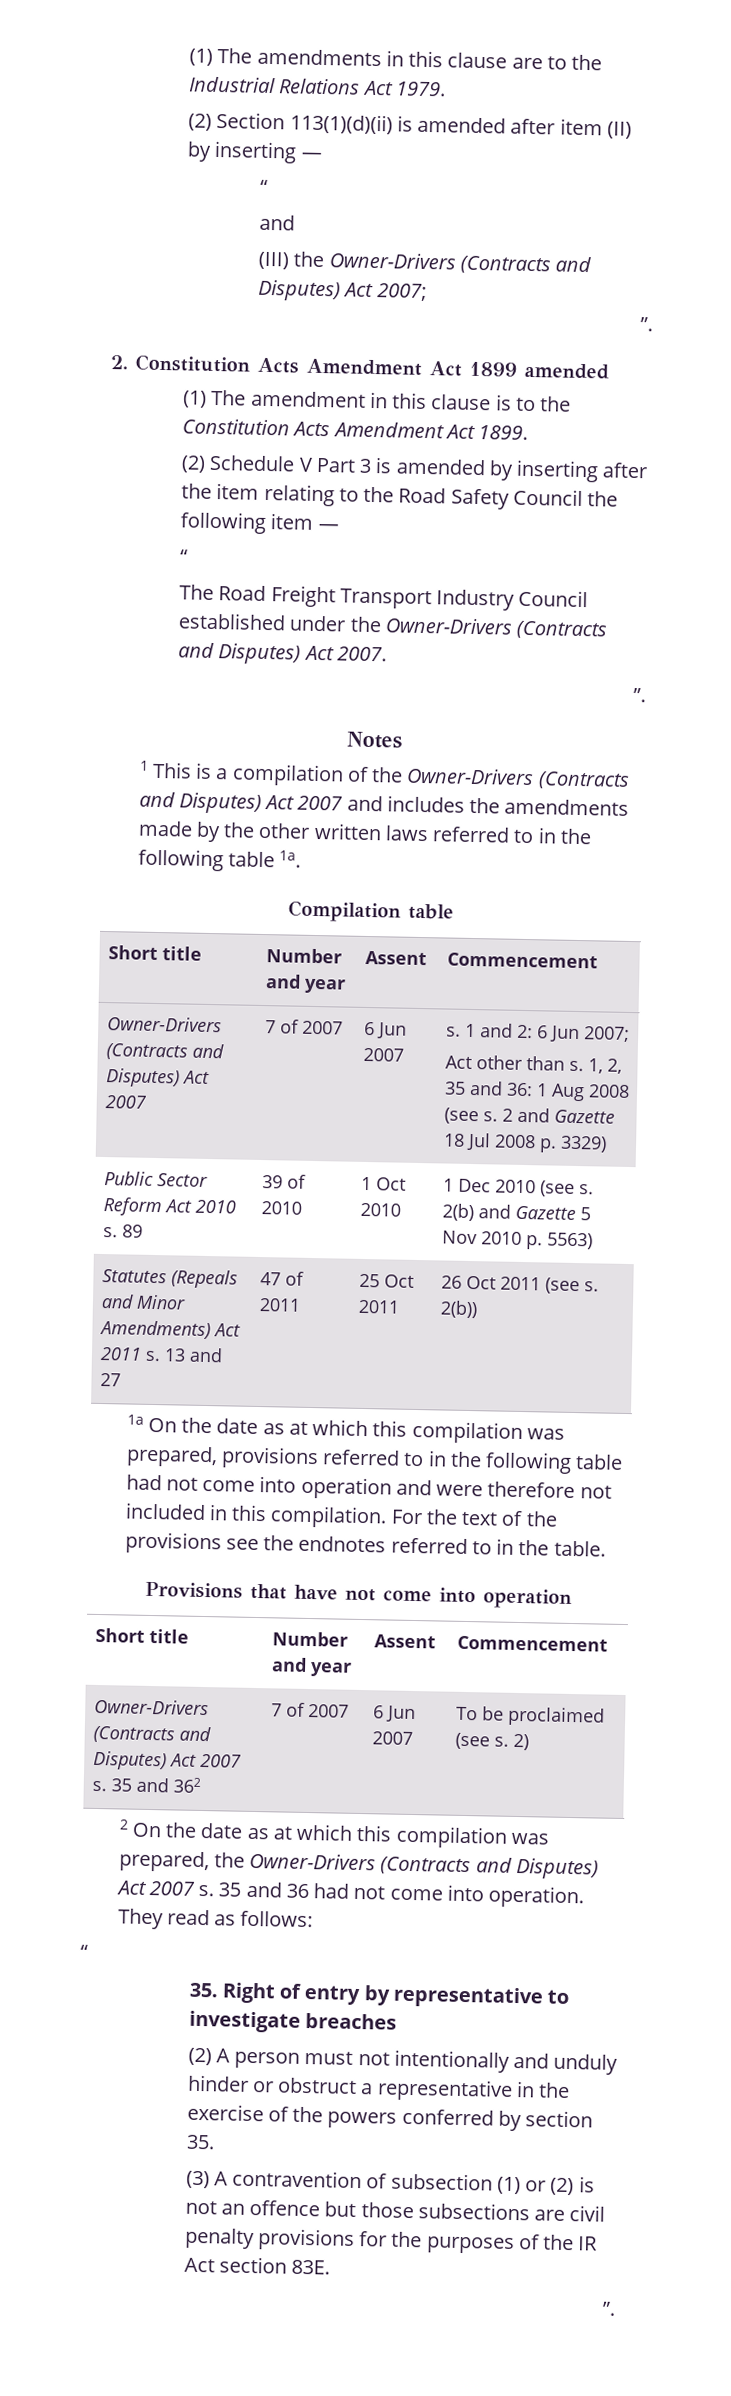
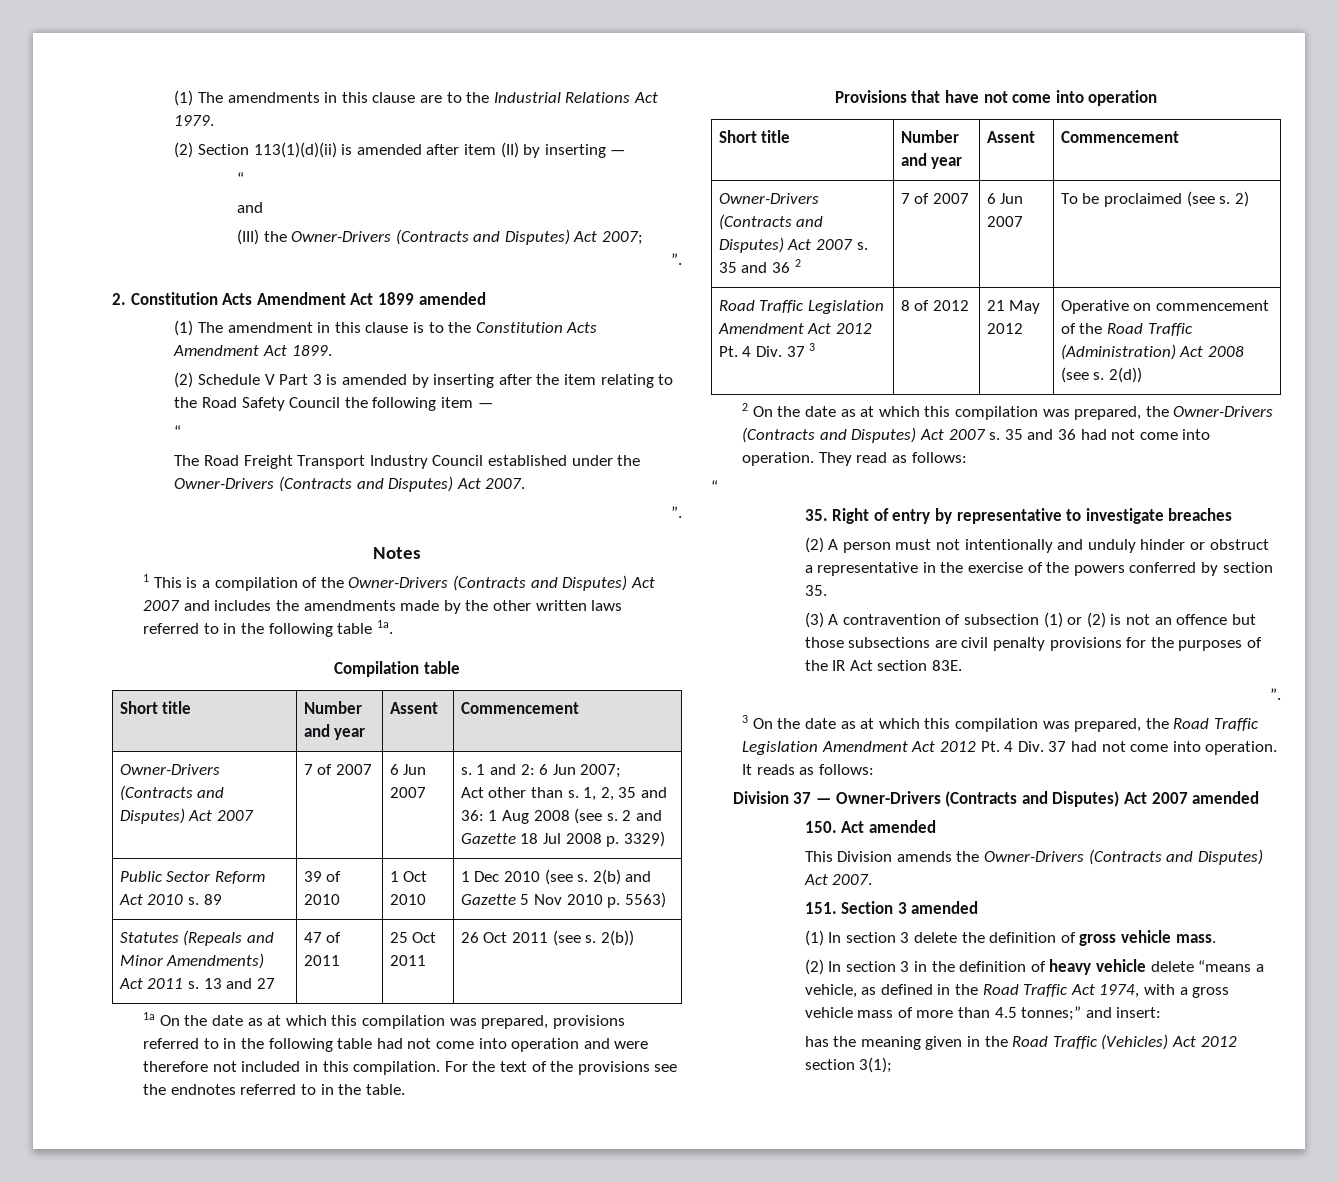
[172,1777,201,1793] 362 -> [771,259,801,273] 36 2
(529, 1742) none -> [718,300,884,314] [717,323,872,334] [718,343,816,357] [900,300,969,311] [986,300,1041,314] [986,323,1023,334] [1060,300,1269,314] [1060,323,1193,336] [1060,344,1244,360] [1060,367,1142,383] // Road Traffic Legislation Amendment Act 2012 Pt. 4 Div. 37 3 | 8 of 2012 | 21 May 2012 | Operative on commencement of the Road Traffic (Administration) Act 2008 (see s. 2(d))
(616, 2308) none -> [742,715,1259,732] [742,741,1278,755] [742,764,875,775] [732,791,1260,807] [804,820,936,833] [804,849,1263,865] [803,874,873,885] [804,901,979,914] [804,930,1216,946] [804,959,1264,975] [804,984,1230,998] [804,1006,1162,1021] [804,1034,1237,1050] [804,1057,893,1073] // 3 On the date as at which this compilation was prepared, the Road Traffic Legislation Amendment Act 2012 Pt. 4 Div. 37 had not come into operation. It reads as follows: // Division 37 — Owner-Drivers (Contracts and Disputes) Act 2007 amended // 150. Act amended // This Division amends the Owner-Drivers (Contracts and Disputes) Act 2007. // 151. Section 3 amended // (1) In section 3 delete the definition of gross vehicle mass. // (2) In section 3 in the definition of heavy vehicle delete “means a vehicle, as defined in the Road Traffic Act 1974, with a gross vehicle mass of more than 4.5 tonnes;” and insert: // has the meaning given in the Road Traffic (Vehicles) Act 2012 section 3(1);

